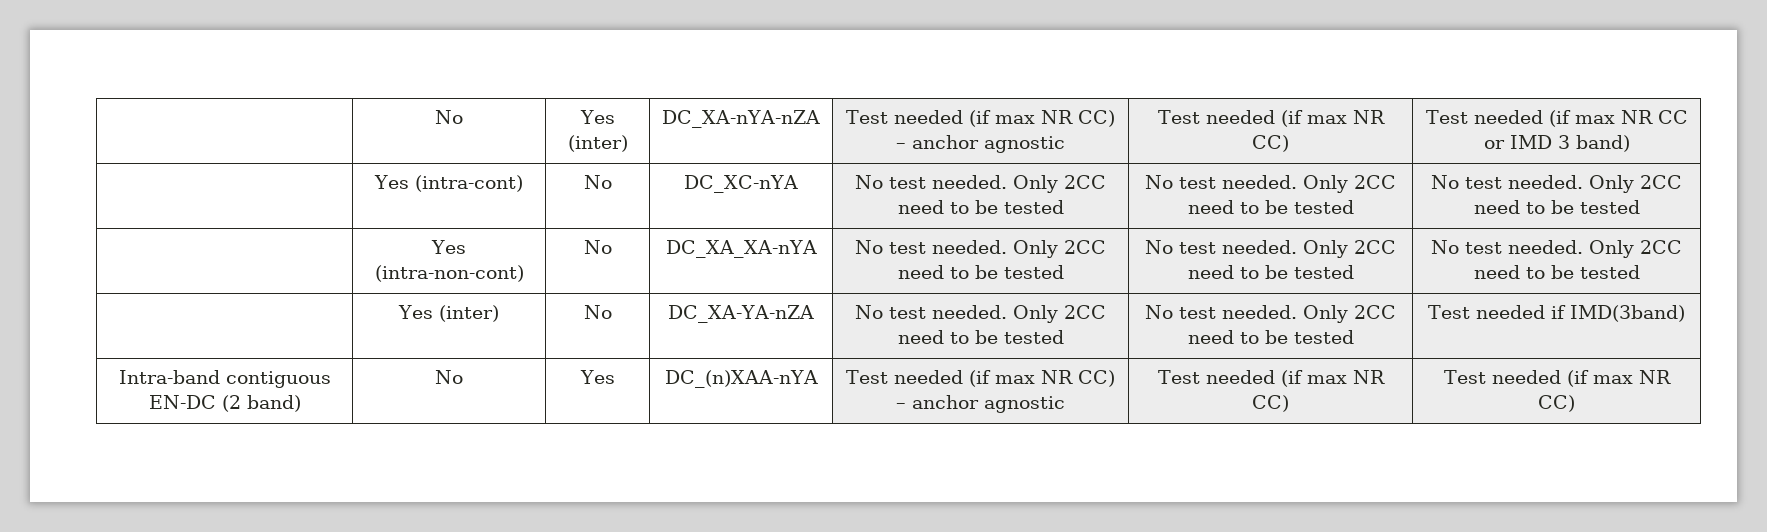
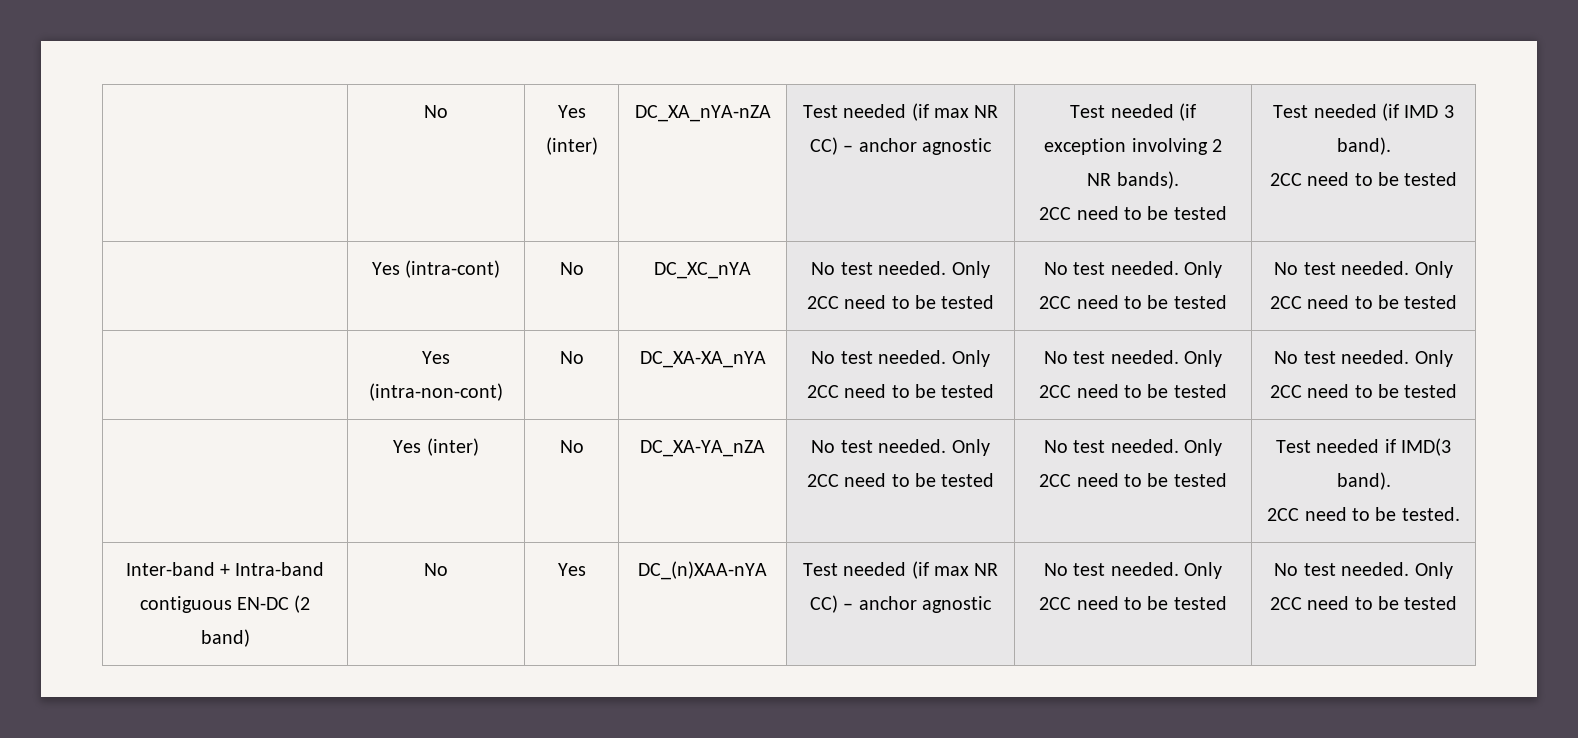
[662,110,821,128] DC_XA-nYA-nZA -> [634,105,771,122] DC_XA_nYA-nZA
[1306,110,1385,124] [1252,135,1289,152] [1425,110,1688,127] [1483,135,1630,152] max NR CC) | Test needed (if max NR CC or IMD 3 band) -> [1044,138,1222,155] [1087,171,1179,189] [1039,206,1227,220] [1273,103,1454,121] [1336,137,1391,155] [1269,172,1458,186] exception involving 2 NR bands). // 2CC need to be tested | Test needed (if IMD 3 band). // 2CC need to be tested
[684,175,799,193] DC_XC-nYA -> [654,262,751,279] DC_XC_nYA
[665,240,817,258] DC_XA_XA-nYA -> [639,351,766,368] DC_XA-XA_nYA
[668,305,815,323] DC_XA-YA-nZA -> [640,440,765,457] DC_XA-YA_nZA
[1569,305,1685,322] IMD(3band) // -> [1401,438,1452,456] [1336,472,1391,490] [1267,507,1460,521] [125,562,230,576] IMD(3 band). // 2CC need to be tested. // Inter-band +
[1157,370,1385,387] [1252,395,1289,412] [1443,370,1671,387] [1538,395,1575,412] Test needed (if max NR CC) | Test needed (if max NR CC) -> [1043,562,1223,579] [1039,596,1227,610] [1274,562,1453,579] [1269,596,1458,610] No test needed. Only 2CC need to be tested | No test needed. Only 2CC need to be tested

